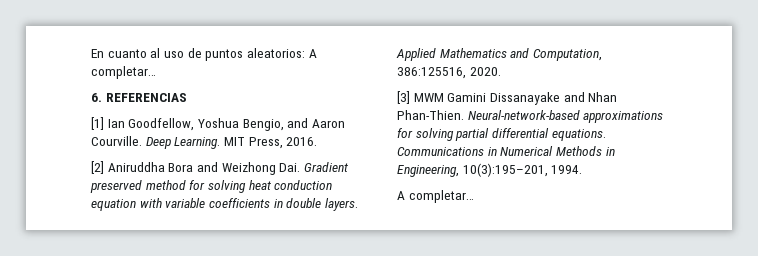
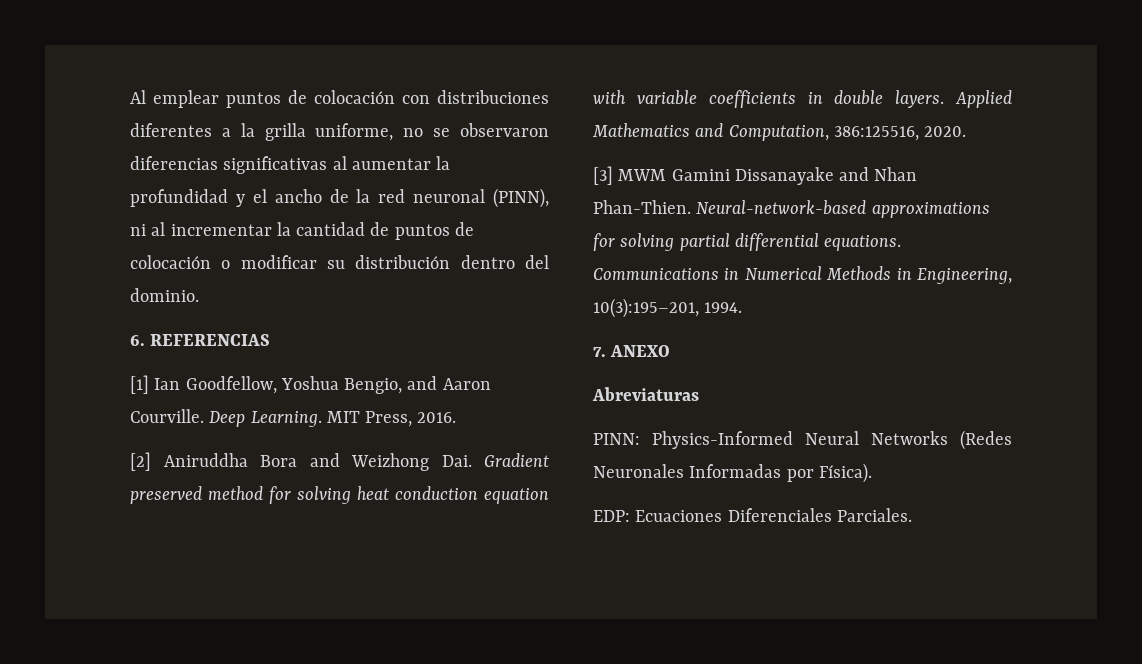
[91,48,317,61] [91,66,156,79] En cuanto al uso de puntos aleatorios: A completar… -> [130,90,549,108] [130,123,549,141] [130,156,451,174] [130,188,549,208] [130,222,474,240] [130,255,549,269] [130,288,199,302] Al emplear puntos de colocación con distribuciones diferentes a la grilla uniforme, no se observaron diferencias significativas al aumentar la profundidad y el ancho de la red neuronal (PINN), ni al incrementar la cantidad de puntos de colocación o modificar su distribución dentro del dominio.
[397,190,474,203] A completar… -> [593,345,671,357] [592,387,699,401] [593,430,1012,450] [593,463,872,483] [593,508,912,522] 7. ANEXO // Abreviaturas // PINN: Physics-Informed Neural Networks (Redes Neuronales Informadas por Física). // EDP: Ecuaciones Diferenciales Parciales.

